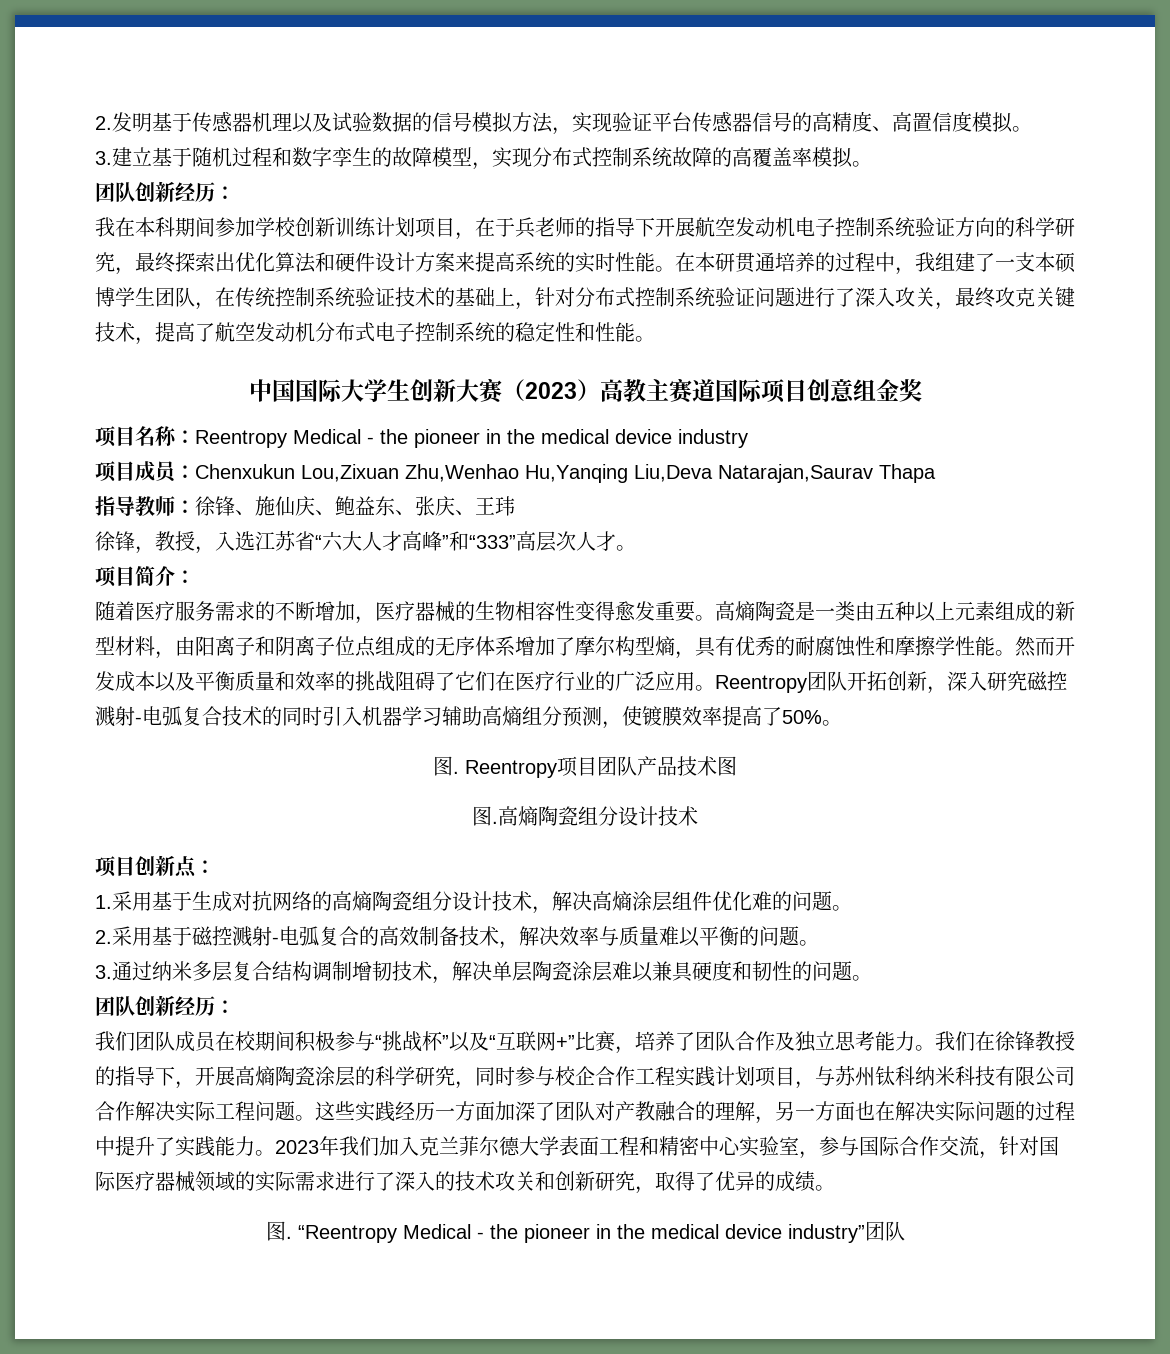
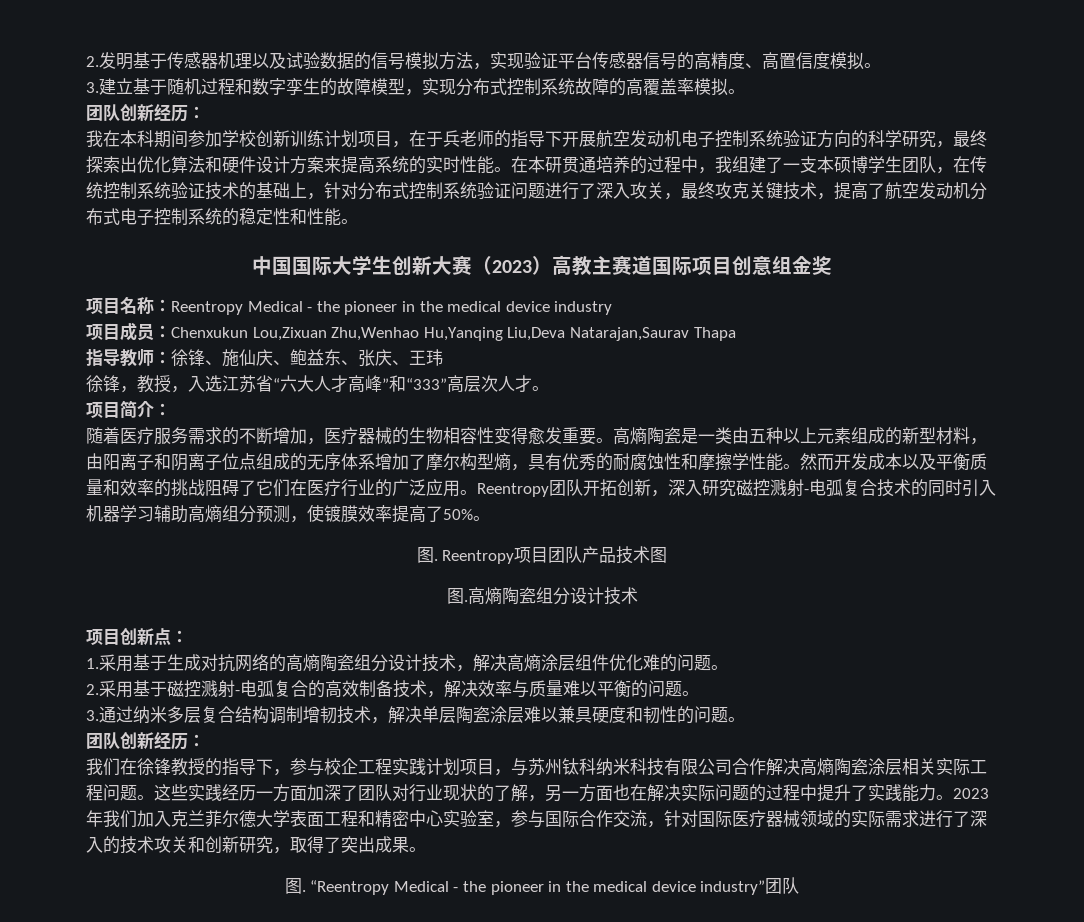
[135,1031,975,1054] 团队成员在校期间积极参与“挑战杯”以及“互联网+”比赛，培养了团队合作及独立思考能力。我们 -> (120, 767) none
[195,1066,515,1089] 开展高熵陶瓷涂层的科学研究，同时 -> (290, 772) none
[595,1066,635,1086] 合作 -> (358, 766) none
(175, 1111) none -> [800,758,936,776] 高熵陶瓷涂层相关
[615,1101,735,1122] 产教融合的理 -> [409,784,511,802] 行业现状的了
[715,1171,815,1192] 优异的成绩 -> [341,836,409,853] 突出成果

